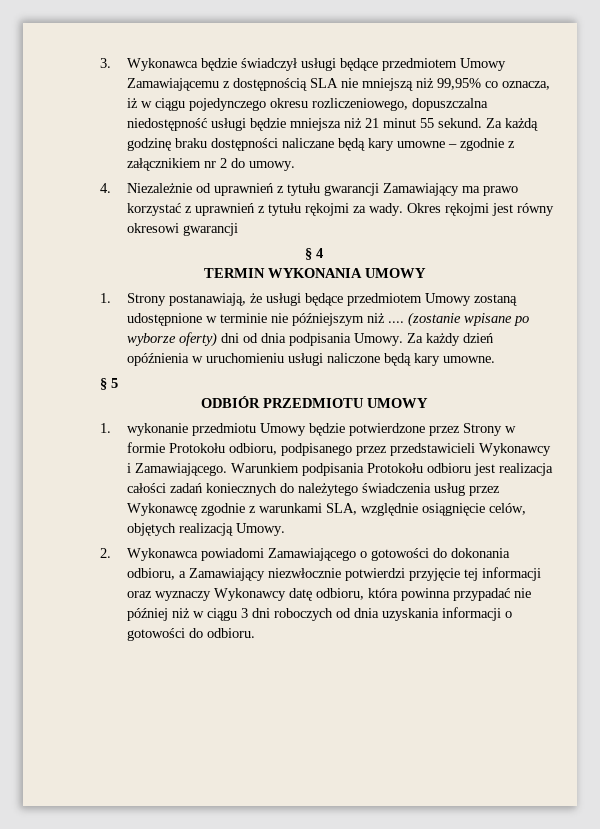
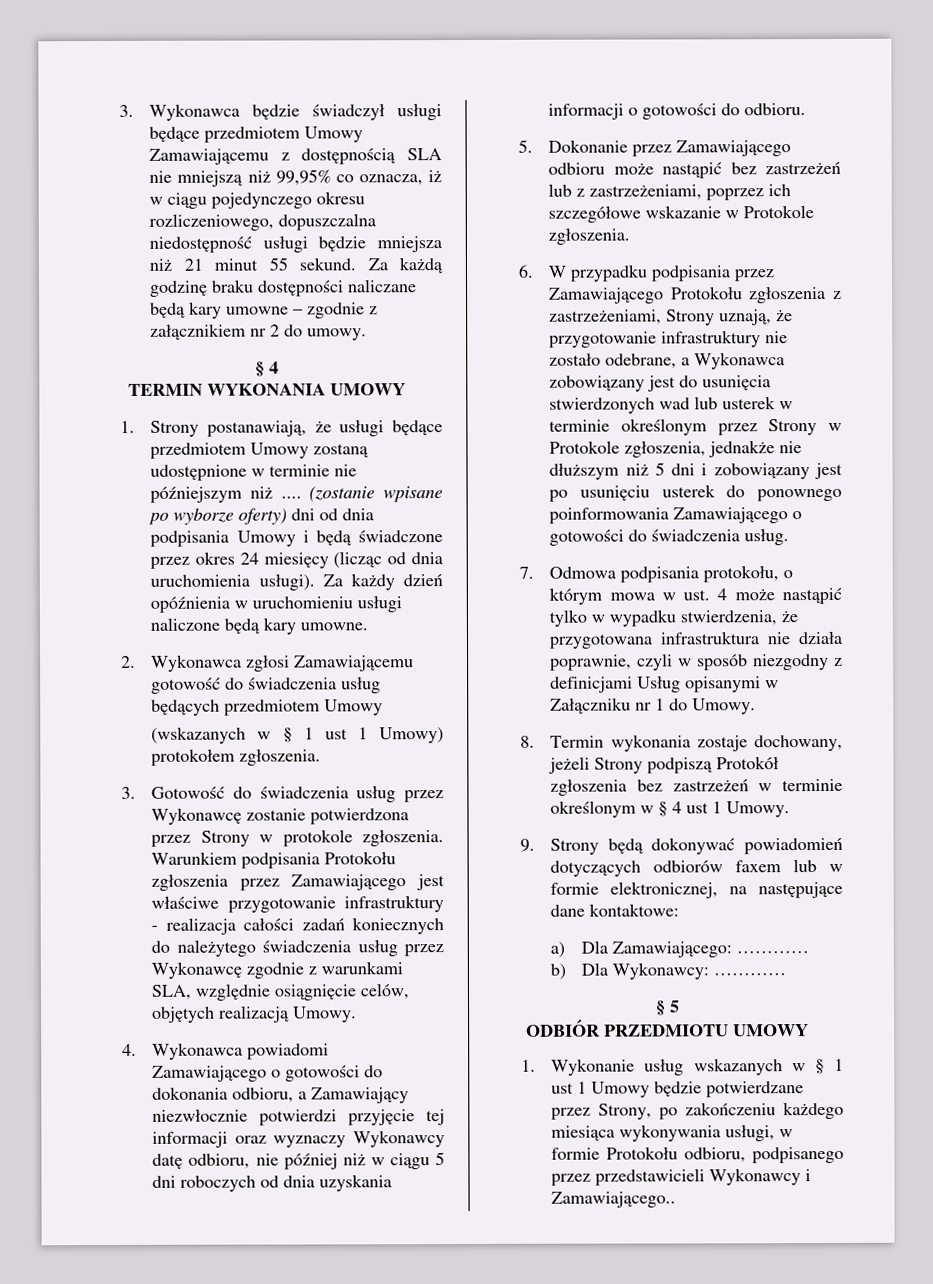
[100,183,519,196] [127,203,555,216] [127,223,239,236] // 4. Niezależnie od uprawnień z tytułu gwarancji Zamawiający ma prawo korzystać z uprawnień z tytułu rękojmi za wady. Okres rękojmi jest równy okresowi gwarancji -> (368, 334) none
[354,333,404,346] Umowy. -> [236,530,444,547] [150,551,443,569] [150,573,315,591] Umowy i będą świadczone przez okres 24 miesięcy (licząc od dnia uruchomienia usługi).
[100,378,119,390] [201,396,428,408] [100,423,517,436] [127,442,552,456] [127,463,496,476] § 5 // ODBIÓR PRZEDMIOTU UMOWY // 1. wykonanie przedmiotu Umowy będzie potwierdzone przez Strony w formie Protokołu odbioru, podpisanego przez przedstawicieli Wykonawcy i Zamawiającego. Warunkiem podpisania Protokołu odbioru jest -> [121,654,415,672] [151,676,382,694] [151,699,384,716] [151,726,445,744] [151,748,322,766] [121,785,444,803] [151,807,410,825] [151,829,445,847] [151,851,397,869] [151,873,445,891] [151,895,444,913] [151,925,159,931] 2. Wykonawca zgłosi Zamawiającemu gotowość do świadczenia usług będących przedmiotem Umowy // (wskazanych w § 1 ust 1 Umowy) protokołem zgłoszenia. // 3. Gotowość do świadczenia usług przez Wykonawcę zostanie potwierdzona przez Strony w protokole zgłoszenia. Warunkiem podpisania Protokołu zgłoszenia przez Zamawiającego jest właściwe przygotowanie infrastruktury -
[100,548,112,558] 2. -> [122,1043,138,1056] 4.
[368,588,511,601] która powinna przypadać -> (251, 1161) none
[241,608,249,618] 3 -> [435,1152,446,1166] 5
(256, 633) none -> [518,139,792,157] [548,161,841,179] [548,183,792,201] [548,205,815,223] [548,227,631,245] [518,264,775,282] [549,285,842,304] [549,309,794,326] [549,330,789,348] [549,352,786,370] [549,375,772,392] [549,396,794,414] [549,418,842,436] [549,440,803,458] [549,462,843,480] [549,484,842,502] [549,507,803,524] [549,528,790,546] [519,565,794,583] [549,587,842,605] [549,609,799,627] [549,630,843,649] [550,653,843,671] [550,675,780,693] [550,697,757,715] [520,734,843,752] [548,756,780,774] [550,778,843,796] [550,800,791,818] [520,837,843,855] [550,859,843,877] [550,881,843,899] [550,903,680,917] [550,940,809,958] [550,962,786,980] [655,1000,680,1016] [526,1019,809,1037] [521,1058,844,1076] [551,1081,805,1098] [551,1101,844,1120] [551,1124,794,1142] [551,1146,844,1164] [551,1168,812,1186] [551,1191,677,1208] // 5. Dokonanie przez Zamawiającego odbioru może nastąpić bez zastrzeżeń lub z zastrzeżeniami, poprzez ich szczegółowe wskazanie w Protokole zgłoszenia. // 6. W przypadku podpisania przez Zamawiającego Protokołu zgłoszenia z zastrzeżeniami, Strony uznają, że przygotowanie infrastruktury nie zostało odebrane, a Wykonawca zobowiązany jest do usunięcia stwierdzonych wad lub usterek w terminie określonym przez Strony w Protokole zgłoszenia, jednakże nie dłuższym niż 5 dni i zobowiązany jest po usunięciu usterek do ponownego poinformowania Zamawiającego o gotowości do świadczenia usług. // 7. Odmowa podpisania protokołu, o którym mowa w ust. 4 może nastąpić tylko w wypadku stwierdzenia, że przygotowana infrastruktura nie działa poprawnie, czyli w sposób niezgodny z definicjami Usług opisanymi w Załączniku nr 1 do Umowy. // 8. Termin wykonania zostaje dochowany, jeżeli Strony podpiszą Protokół zgłoszenia bez zastrzeżeń w terminie określonym w § 4 ust 1 Umowy. // 9. Strony będą dokonywać powiadomień dotyczących odbiorów faxem lub w formie elektronicznej, na następujące dane kontaktowe: // a) Dla Zamawiającego: ………… // b) Dla Wykonawcy: ………… // § 5 // ODBIÓR PRZEDMIOTU UMOWY // 1. Wykonanie usług wskazanych w § 1 ust 1 Umowy będzie potwierdzane przez Strony, po zakończeniu każdego miesiąca wykonywania usługi, w formie Protokołu odbioru, podpisanego przez przedstawicieli Wykonawcy i Zamawiającego..

